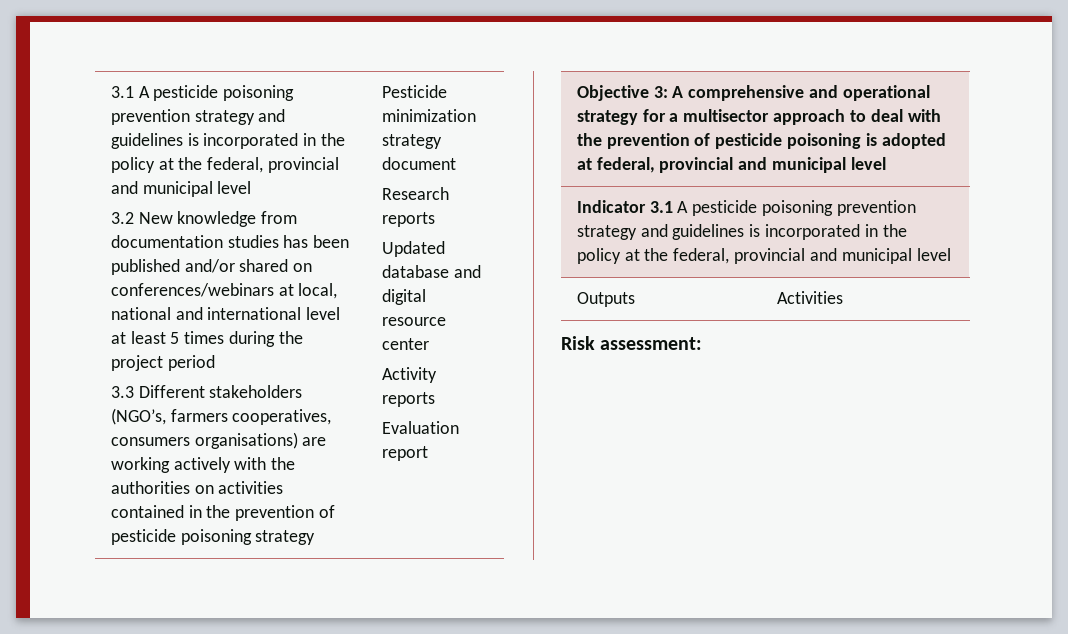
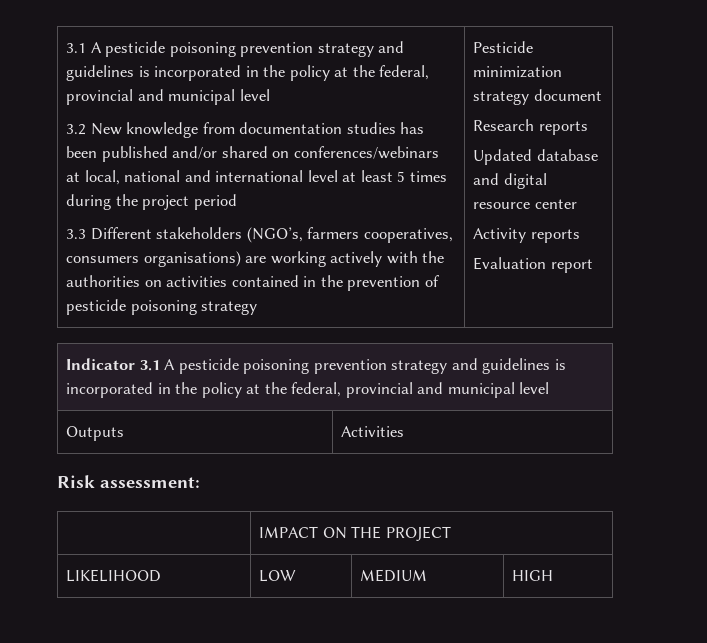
[576,85,931,101] [576,109,941,125] [576,133,946,149] [576,157,887,173] // Objective 3: A comprehensive and operational strategy for a multisector approach to deal with the prevention of pesticide poisoning is adopted at federal, provincial and municipal level -> (593, 266) none
(703, 343) none -> [259,526,451,541] [66,569,162,582] [259,570,297,582] [360,569,428,582] [512,570,554,581] // | IMPACT ON THE PROJECT // LIKELIHOOD | LOW | MEDIUM | HIGH

